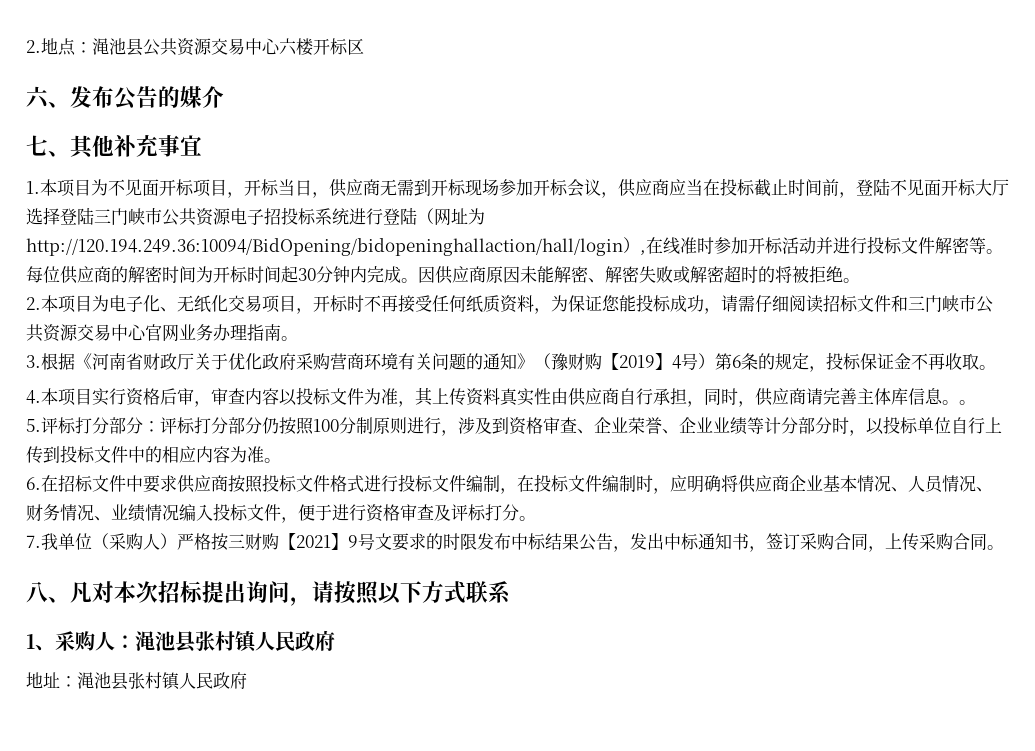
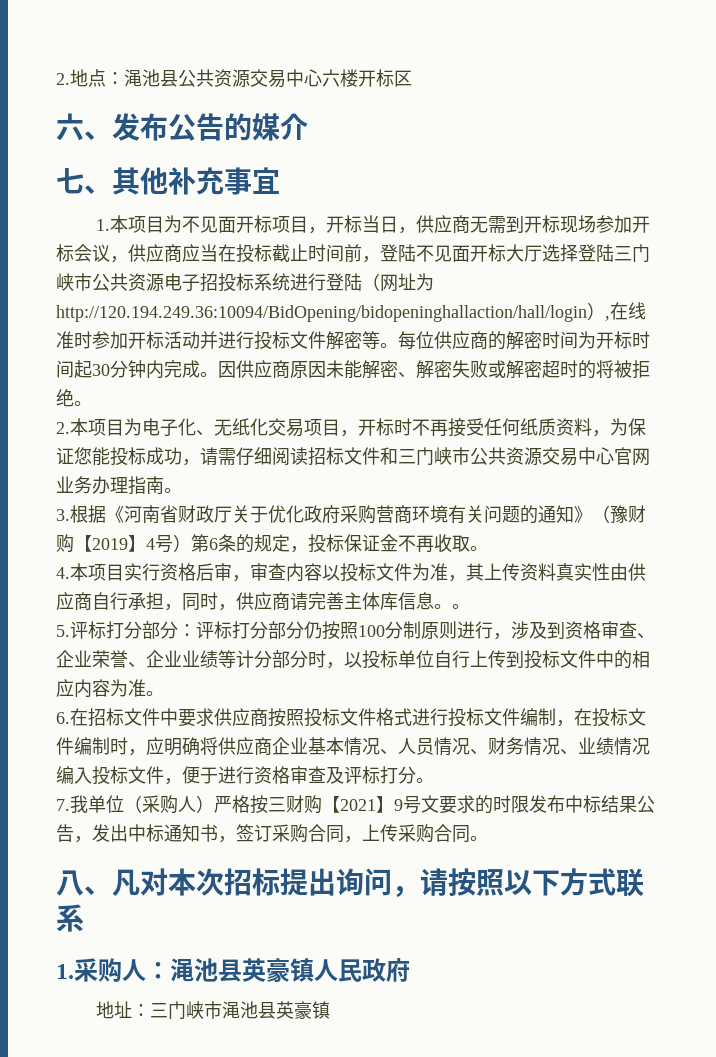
[26,634,55,651] 1、 -> [56,964,74,979] 1.
[195,631,235,651] 张村 -> [242,958,290,982] 英豪
[77,672,247,690] 渑池县张村镇人民政府 -> [150,1001,331,1019] 三门峡市渑池县英豪镇

